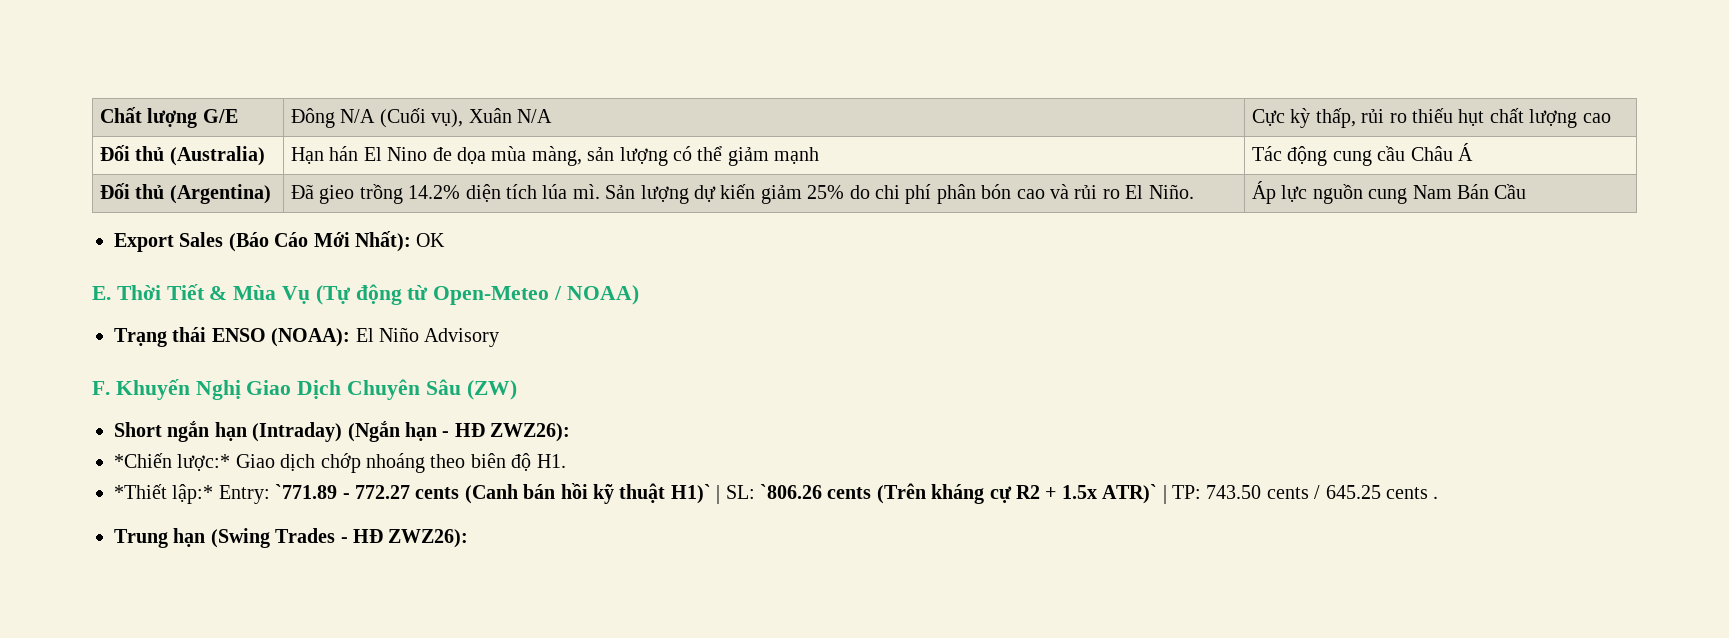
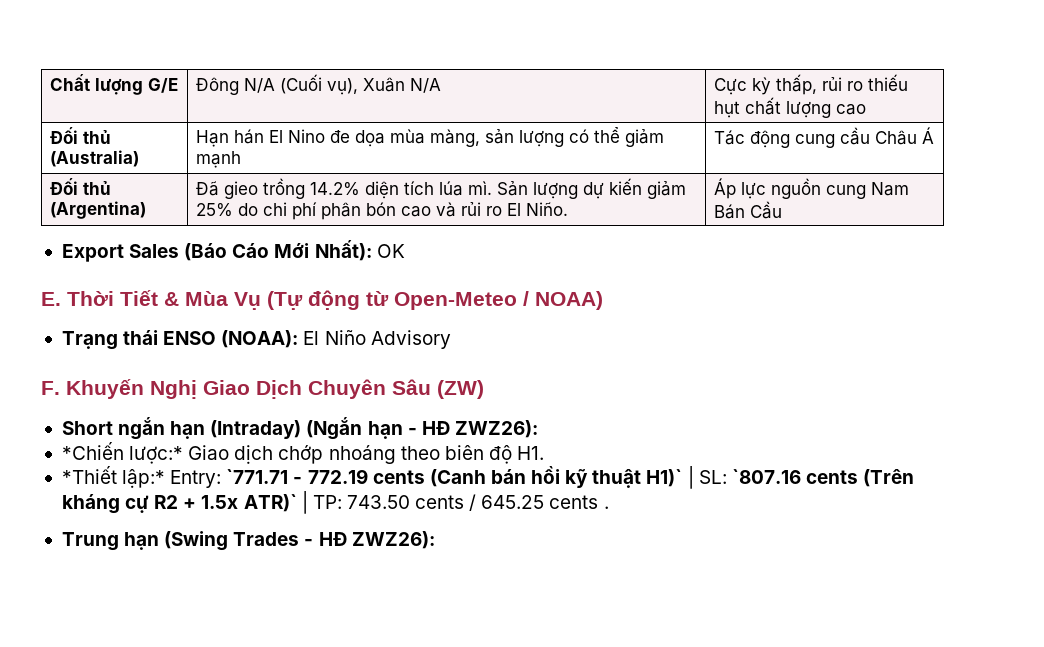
[275,484,410,499] `771.89 - 772.27 -> [226,469,368,484] `771.71 - 772.19
[759,484,822,499] `806.26 -> [731,469,801,484] `807.16

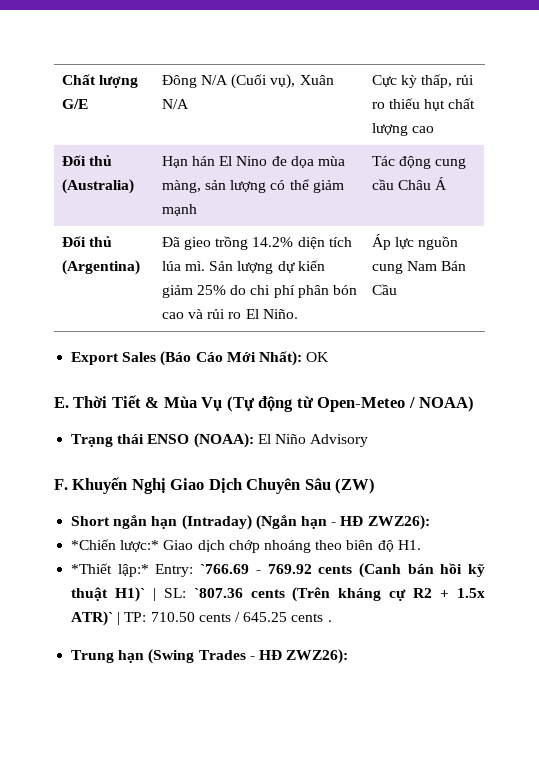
[226,469,368,484] `771.71 - 772.19 -> [200,564,312,574] `766.69 - 769.92
[731,469,801,484] `807.16 -> [193,588,243,598] `807.36
[346,495,410,509] 743.50 -> [150,612,195,622] 710.50

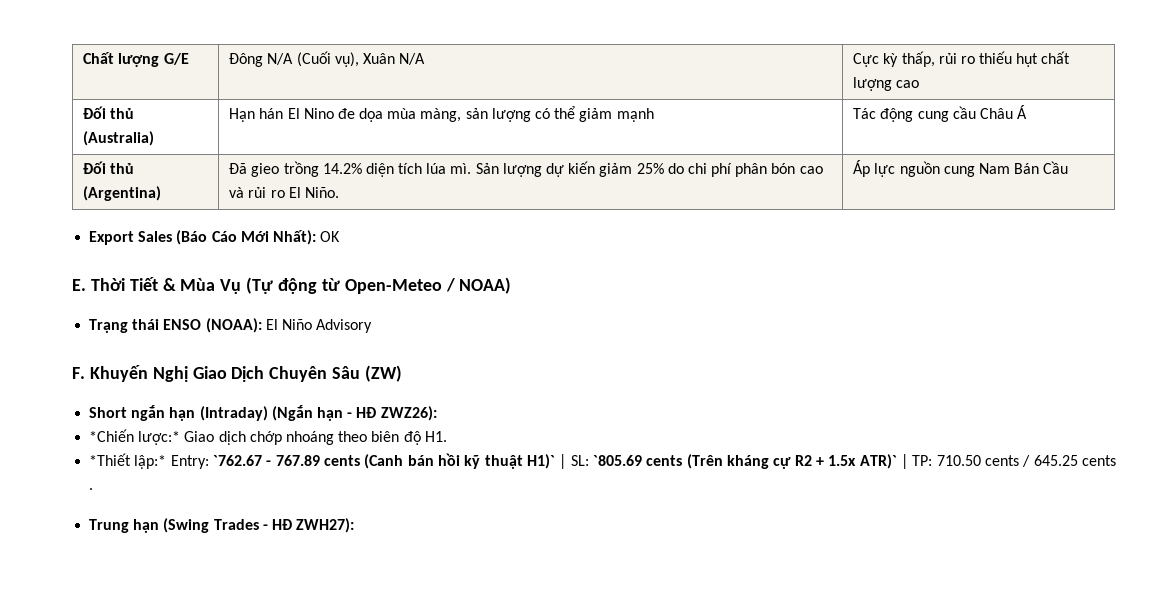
[200,564,312,574] `766.69 - 769.92 -> [213,455,320,466] `762.67 - 767.89
[193,588,243,598] `807.36 -> [593,455,643,466] `805.69
[286,649,349,664] ZWZ26): -> [296,518,355,533] ZWH27):

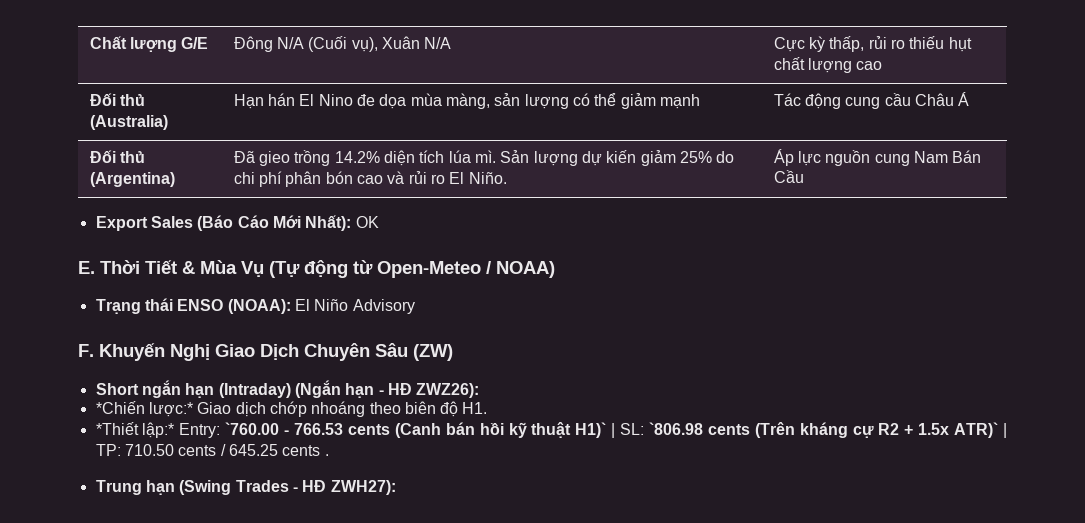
[213,455,320,466] `762.67 - 767.89 -> [225,422,344,435] `760.00 - 766.53
[593,455,643,466] `805.69 -> [648,422,703,435] `806.98

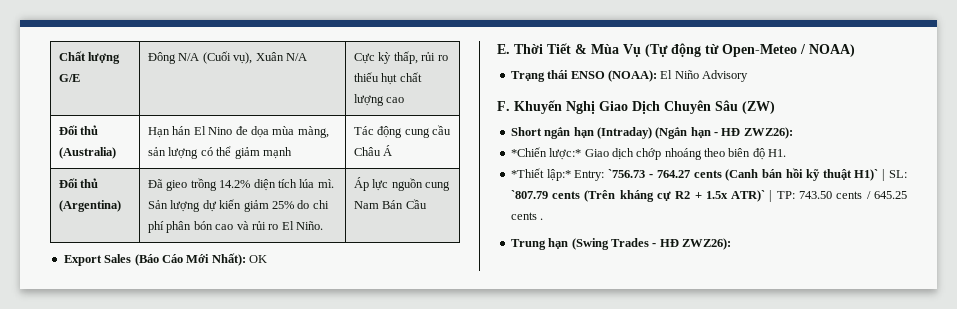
[225,422,344,435] `760.00 - 766.53 -> [608,169,690,178] `756.73 - 764.27
[648,422,703,435] `806.98 -> [510,190,548,199] `807.79
[124,444,174,456] 710.50 -> [799,191,833,199] 743.50
[330,480,396,495] ZWH27): -> [682,238,731,250] ZWZ26):

